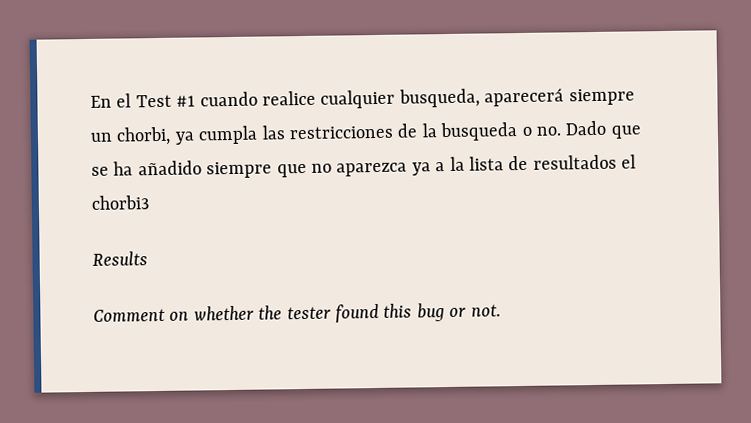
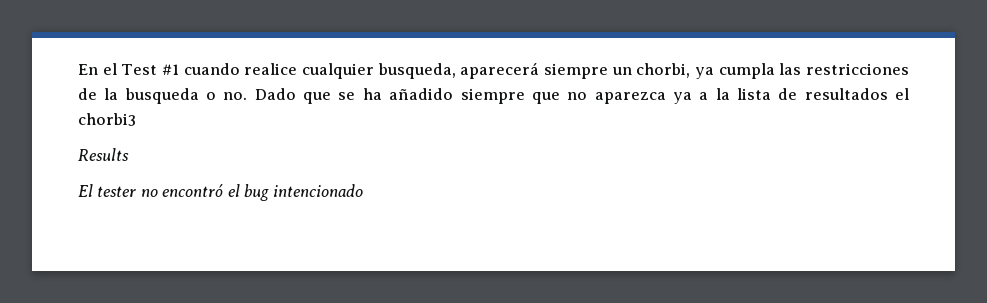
[93,303,501,323] Comment on whether the tester found this bug or not. -> [78,184,363,201] El tester no encontró el bug intencionado

